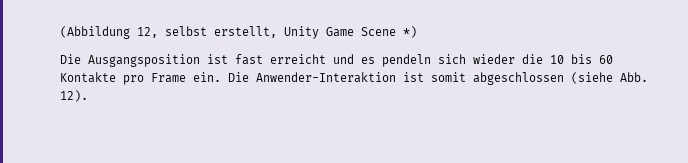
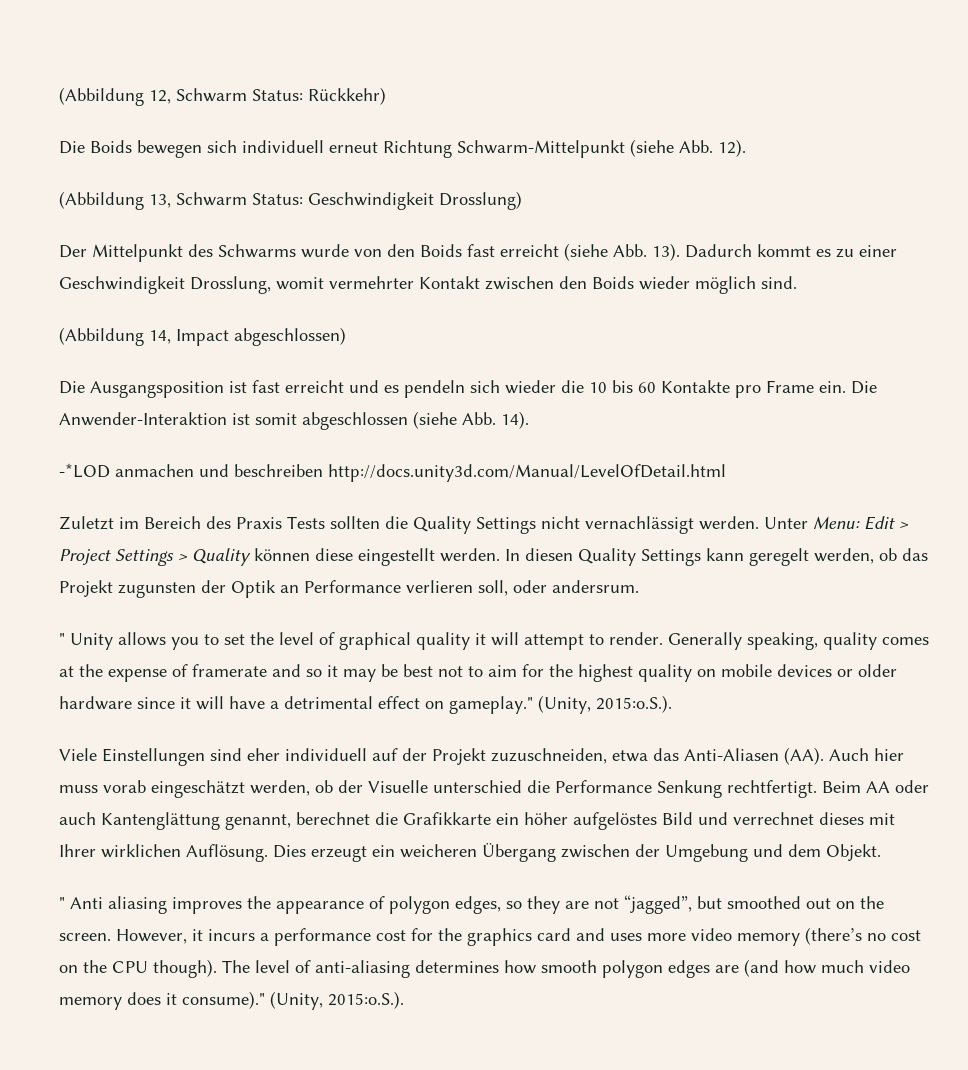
[165,26,417,39] selbst erstellt, Unity Game Scene *) -> [176,87,386,105] [59,139,746,158] [59,191,522,210] [59,243,897,262] [59,276,797,294] [59,327,346,346] Schwarm Status: Rückkehr) // Die Boids bewegen sich individuell erneut Richtung Schwarm-Mittelpunkt (siehe Abb. 12). // (Abbildung 13, Schwarm Status: Geschwindigkeit Drosslung) // Der Mittelpunkt des Schwarms wurde von den Boids fast erreicht (siehe Abb. 13). Dadurch kommt es zu einer Geschwindigkeit Drosslung, womit vermehrter Kontakt zwischen den Boids wieder möglich sind. // (Abbildung 14, Impact abgeschlossen)
[60,90,88,102] 12). -> [501,411,529,429] [59,463,726,482] [59,516,909,534] [59,548,928,566] [59,580,639,598] [59,632,929,650] [59,664,897,682] [59,695,672,714] [59,747,904,766] [59,780,929,798] [59,812,895,830] [59,843,881,862] [59,895,884,914] [59,927,921,946] [59,959,910,978] [59,991,404,1010] 14). // -*LOD anmachen und beschreiben http://docs.unity3d.com/Manual/LevelOfDetail.html // Zuletzt im Bereich des Praxis Tests sollten die Quality Settings nicht vernachlässigt werden. Unter Menu: Edit > Project Settings > Quality können diese eingestellt werden. In diesen Quality Settings kann geregelt werden, ob das Projekt zugunsten der Optik an Performance verlieren soll, oder andersrum. // " Unity allows you to set the level of graphical quality it will attempt to render. Generally speaking, quality comes at the expense of framerate and so it may be best not to aim for the highest quality on mobile devices or older hardware since it will have a detrimental effect on gameplay." (Unity, 2015:o.S.). // Viele Einstellungen sind eher individuell auf der Projekt zuzuschneiden, etwa das Anti-Aliasen (AA). Auch hier muss vorab eingeschätzt werden, ob der Visuelle unterschied die Performance Senkung rechtfertigt. Beim AA oder auch Kantenglättung genannt, berechnet die Grafikkarte ein höher aufgelöstes Bild und verrechnet dieses mit Ihrer wirklichen Auflösung. Dies erzeugt ein weicheren Übergang zwischen der Umgebung und dem Objekt. // " Anti aliasing improves the appearance of polygon edges, so they are not “jagged”, but smoothed out on the screen. However, it incurs a performance cost for the graphics card and uses more video memory (there’s no cost on the CPU though). The level of anti-aliasing determines how smooth polygon edges are (and how much video memory does it consume)." (Unity, 2015:o.S.).

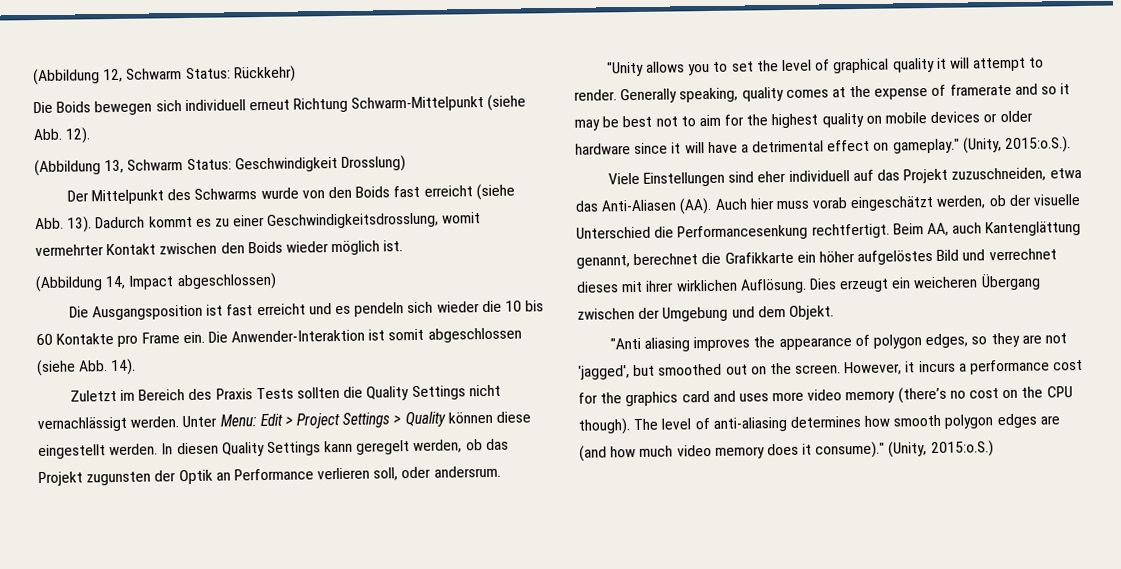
[59,276,271,294] Geschwindigkeit Drosslung, -> [267,212,440,229] Geschwindigkeitsdrosslung,
[761,276,797,289] sind. -> [383,240,404,252] ist.
[59,463,726,482] // -*LOD anmachen und beschreiben http://docs.unity3d.com/Manual/LevelOfDetail.html -> (137, 367) none
[59,633,113,650] " Unity -> [606,61,644,77] "Unity
[402,748,427,761] der -> [876,169,900,181] das
[368,780,929,798] Visuelle unterschied die Performance Senkung rechtfertigt. Beim AA oder -> [1033,193,1081,206] [576,222,949,241] visuelle Unterschied die Performancesenkung rechtfertigt. Beim AA,
[59,844,96,857] Ihrer -> [645,280,675,292] ihrer
[59,897,103,909] " Anti -> [609,337,641,350] "Anti
[624,895,692,914] “jagged”, -> [578,365,630,380] 'jagged',
[328,991,404,1009] 2015:o.S.). -> [930,440,994,458] 2015:o.S.)

